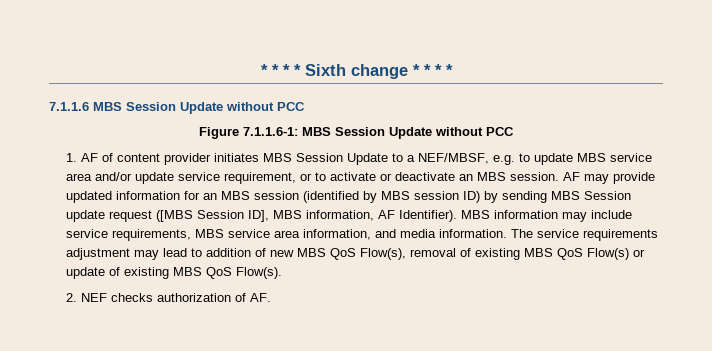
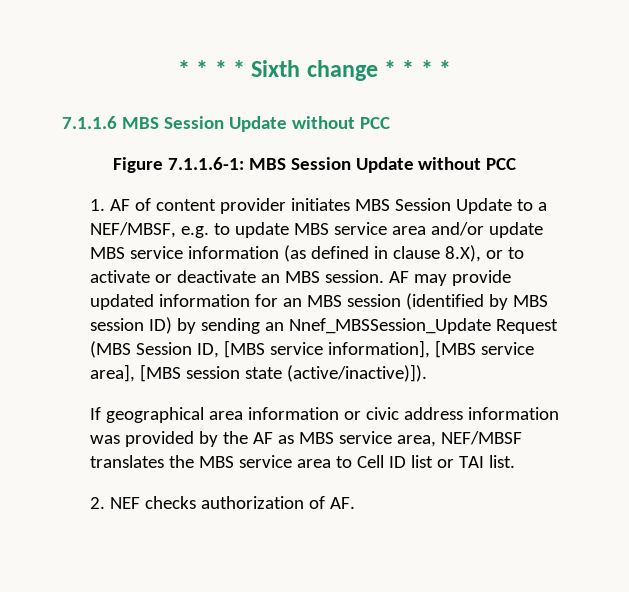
[177,172,296,184] service requirement, -> [89,245,481,262] MBS service information (as defined in clause 8.X),
[550,191,631,200] [65,210,632,222] [65,229,658,241] [65,248,645,260] [65,267,282,279] MBS Session update request ([MBS Session ID], MBS information, AF Identifier). MBS information may include service requirements, MBS service area information, and media information. The service requirements adjustment may lead to addition of new MBS QoS Flow(s), removal of existing MBS QoS Flow(s) or update of existing MBS QoS Flow(s). -> [264,318,558,334] [89,340,534,358] [89,364,427,382] [89,407,559,423] [89,431,522,447] [89,455,515,468] an Nnef_MBSSession_Update Request (MBS Session ID, [MBS service information], [MBS service area], [MBS session state (active/inactive)]). // If geographical area information or civic address information was provided by the AF as MBS service area, NEF/MBSF translates the MBS service area to Cell ID list or TAI list.

